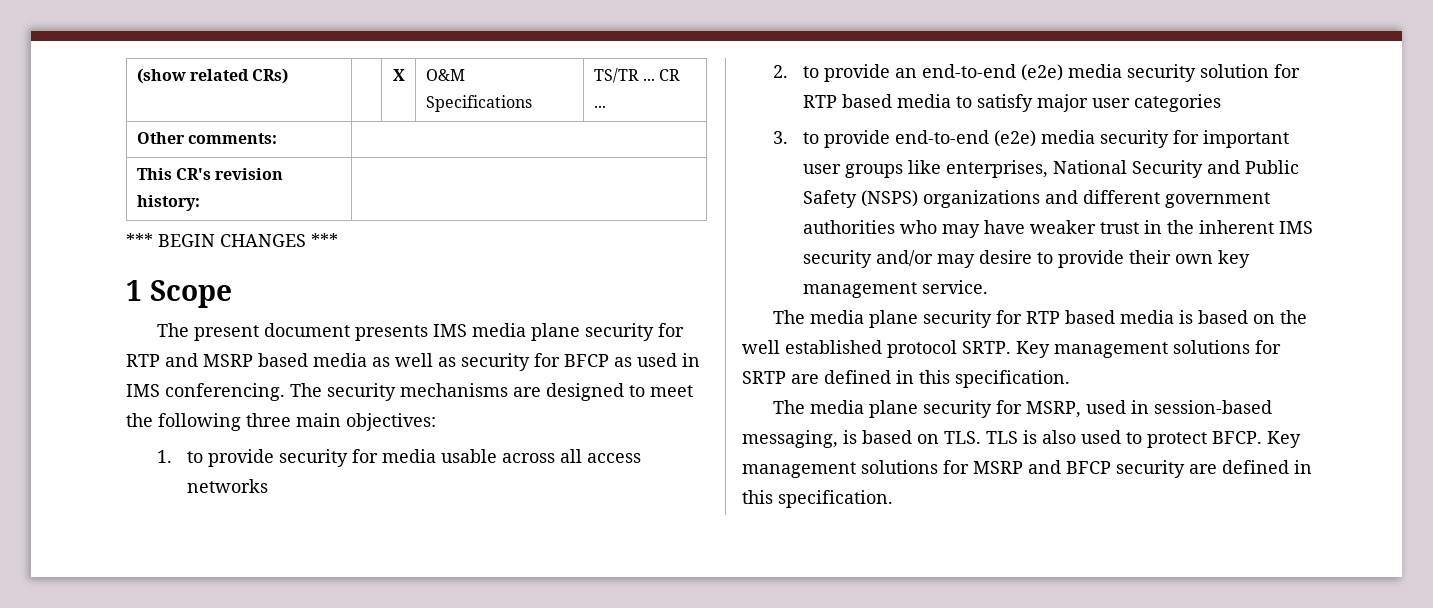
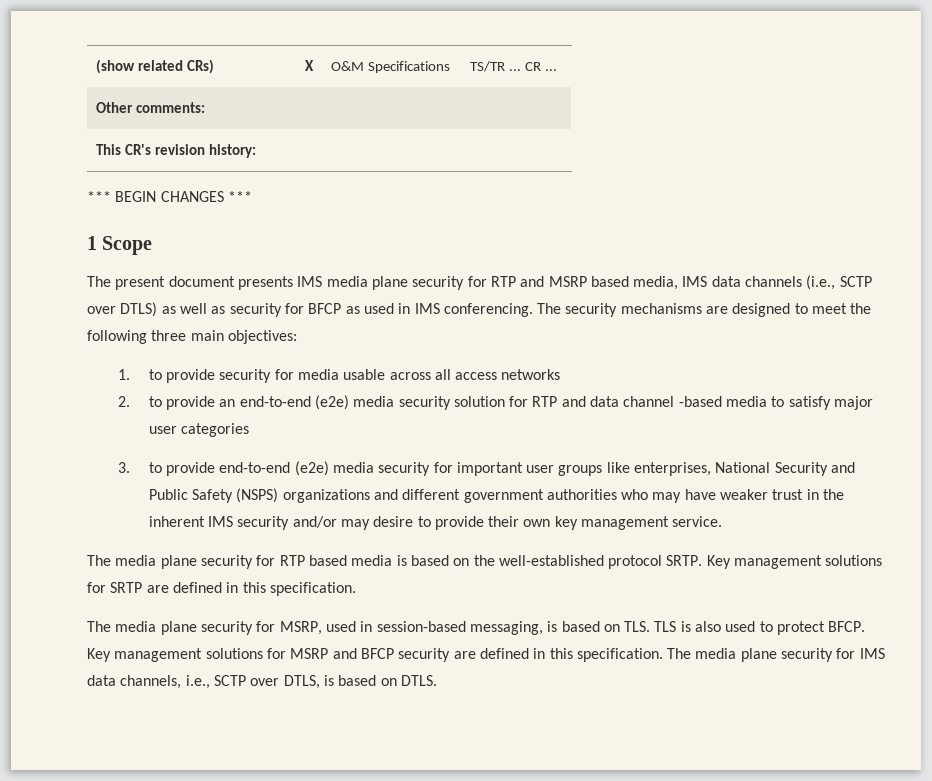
[313,353,367,367] media -> [633,275,872,290] [87,302,158,317] media, IMS data channels (i.e., SCTP over DTLS)
[842,94,893,108] based -> [561,396,722,407] and data channel -based
[742,340,882,354] well established -> [498,555,604,566] well-established
(893, 499) none -> [667,648,885,662] [87,675,437,689] The media plane security for IMS data channels, i.e., SCTP over DTLS, is based on DTLS.

